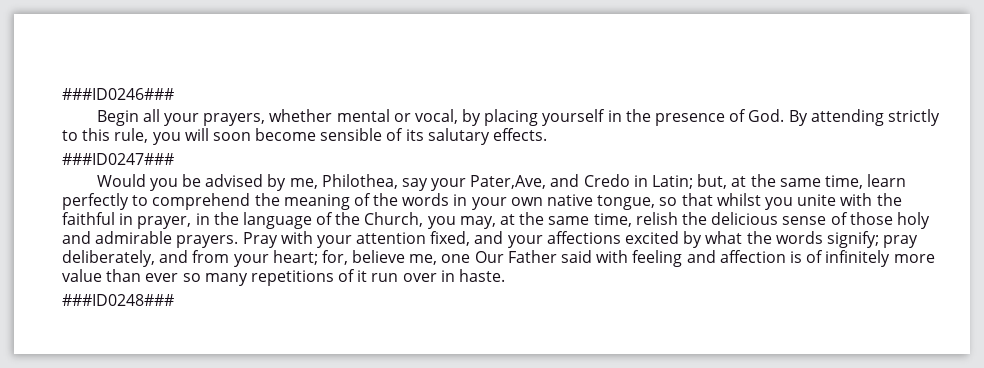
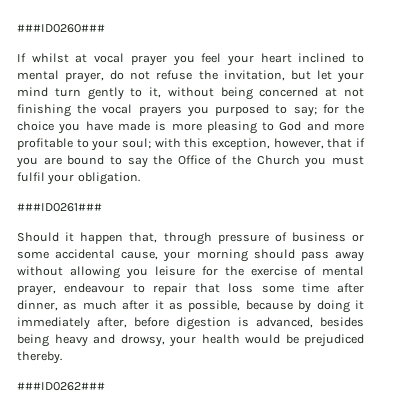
[62,88,174,100] [96,109,940,126] [62,128,548,145] [62,153,174,165] [96,174,907,191] [62,193,902,210] [62,212,930,229] [62,231,919,248] [62,250,935,267] [62,269,506,286] [62,294,174,306] ###ID0246### // Begin all your prayers, whether mental or vocal, by placing yourself in the presence of God. By attending strictly to this rule, you will soon become sensible of its salutary effects. // ###ID0247### // Would you be advised by me, Philothea, say your Pater,Ave, and Credo in Latin; but, at the same time, learn perfectly to comprehend the meaning of the words in your own native tongue, so that whilst you unite with the faithful in prayer, in the language of the Church, you may, at the same time, relish the delicious sense of those holy and admirable prayers. Pray with your attention fixed, and your affections excited by what the words signify; pray deliberately, and from your heart; for, believe me, one Our Father said with feeling and affection is of infinitely more value than ever so many repetitions of it run over in haste. // ###ID0248### -> [17,24,105,33] [17,53,364,66] [17,70,364,83] [17,87,364,100] [17,104,365,117] [17,121,365,134] [17,138,365,151] [16,155,364,168] [17,172,140,185] [17,203,102,212] [17,232,364,245] [17,249,364,262] [17,266,364,279] [17,283,364,296] [17,300,364,313] [17,317,364,330] [17,334,364,347] [17,351,62,364] [17,382,105,391] ###ID0260### // If whilst at vocal prayer you feel your heart inclined to mental prayer, do not refuse the invitation, but let your mind turn gently to it, without being concerned at not finishing the vocal prayers you purposed to say; for the choice you have made is more pleasing to God and more profitable to your soul; with this exception, however, that if you are bound to say the Office of the Church you must fulfil your obligation. // ###ID0261### // Should it happen that, through pressure of business or some accidental cause, your morning should pass away without allowing you leisure for the exercise of mental prayer, endeavour to repair that loss some time after dinner, as much after it as possible, because by doing it immediately after, before digestion is advanced, besides being heavy and drowsy, your health would be prejudiced thereby. // ###ID0262###

